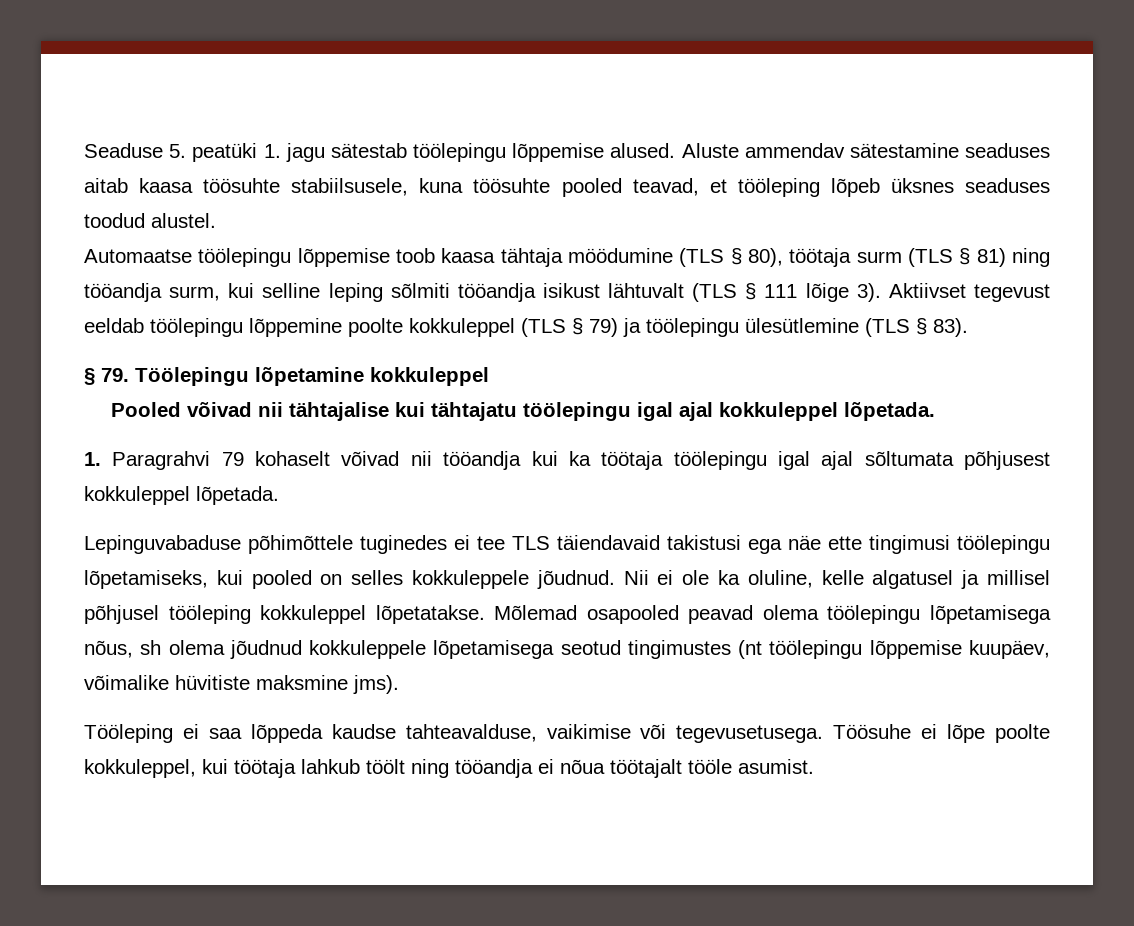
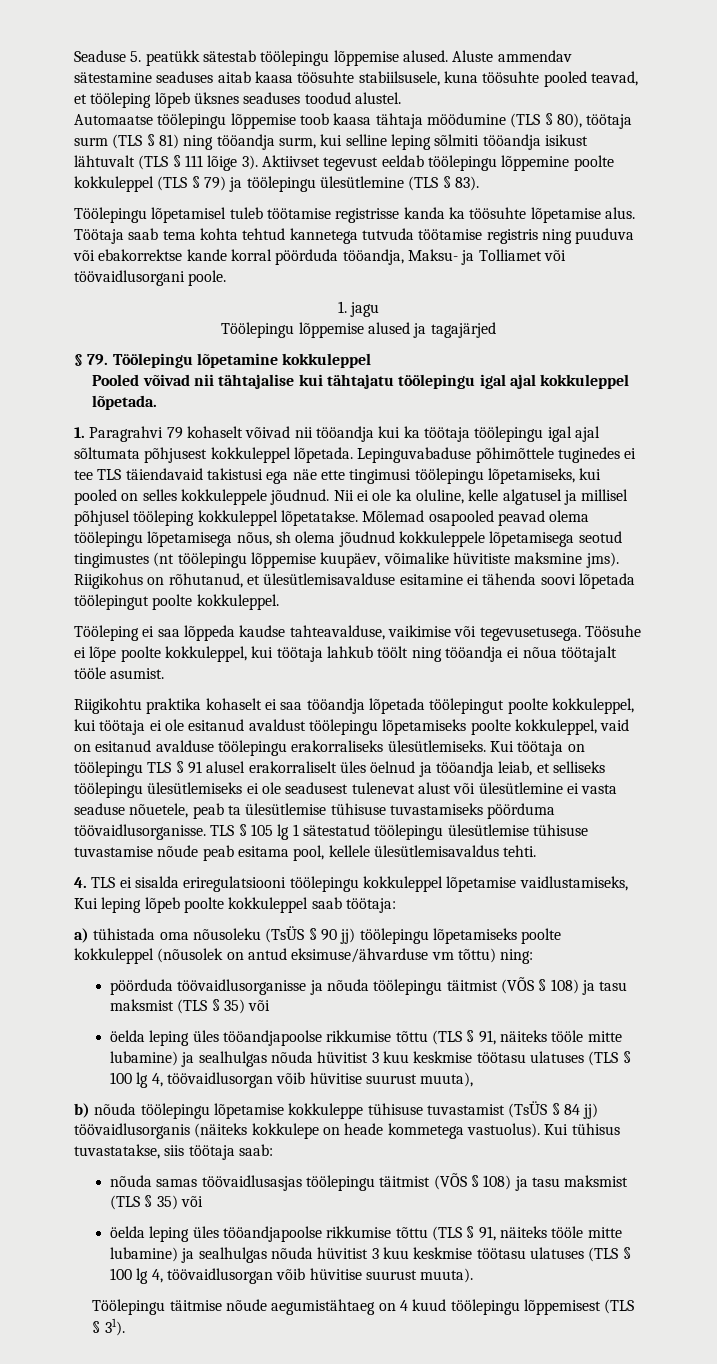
[192,143,325,162] peatüki 1. jagu -> [145,50,200,66] peatükk
(968, 327) none -> [74,207,635,223] [74,228,635,244] [73,249,566,265] [74,270,227,286] [337,301,380,317] [221,322,496,338] // Töölepingu lõpetamisel tuleb töötamise registrisse kanda ka töösuhte lõpetamise alus. Töötaja saab tema kohta tehtud kannetega tutvuda töötamise registris ning puuduva või ebakorrektse kande korral pöörduda tööandja, Maksu- ja Tolliamet või töövaidlusorgani poole. // 1. jagu // Töölepingu lõppemise alused ja tagajärjed
(279, 495) // -> (353, 455) none
(399, 684) none -> [74,573,635,589] [74,594,279,610] Riigikohus on rõhutanud, et ülesütlemisavalduse esitamine ei tähenda soovi lõpetada töölepingut poolte kokkuleppel.
(814, 766) none -> [74,698,634,714] [74,719,630,735] [74,740,585,756] [74,761,605,777] [74,782,618,798] [74,803,556,819] [74,824,588,840] [74,845,537,861] [74,876,628,892] [74,897,396,913] [74,926,562,944] [74,948,534,964] [109,977,628,995] [109,999,271,1014] [109,1030,622,1046] [109,1051,631,1067] [109,1072,474,1088] [74,1101,599,1119] [74,1123,620,1139] [74,1144,273,1160] [109,1173,629,1191] [109,1195,203,1210] [109,1226,622,1242] [109,1247,631,1263] [109,1268,474,1284] [92,1299,635,1315] [92,1318,125,1336] // Riigikohtu praktika kohaselt ei saa tööandja lõpetada töölepingut poolte kokkuleppel, kui töötaja ei ole esitanud avaldust töölepingu lõpetamiseks poolte kokkuleppel, vaid on esitanud avalduse töölepingu erakorraliseks ülesütlemiseks. Kui töötaja on töölepingu TLS § 91 alusel erakorraliselt üles öelnud ja tööandja leiab, et selliseks töölepingu ülesütlemiseks ei ole seadusest tulenevat alust või ülesütlemine ei vasta seaduse nõuetele, peab ta ülesütlemise tühisuse tuvastamiseks pöörduma töövaidlusorganisse. TLS § 105 lg 1 sätestatud töölepingu ülesütlemise tühisuse tuvastamise nõude peab esitama pool, kellele ülesütlemisavaldus tehti. // 4. TLS ei sisalda eriregulatsiooni töölepingu kokkuleppel lõpetamise vaidlustamiseks, Kui leping lõpeb poolte kokkuleppel saab töötaja: // a) tühistada oma nõusoleku (TsÜS § 90 jj) töölepingu lõpetamiseks poolte kokkuleppel (nõusolek on antud eksimuse/ähvarduse vm tõttu) ning: // pöörduda töövaidlusorganisse ja nõuda töölepingu täitmist (VÕS § 108) ja tasu maksmist (TLS § 35) või // öelda leping üles tööandjapoolse rikkumise tõttu (TLS § 91, näiteks tööle mitte lubamine) ja sealhulgas nõuda hüvitist 3 kuu keskmise töötasu ulatuses (TLS § 100 lg 4, töövaidlusorgan võib hüvitise suurust muuta), // b) nõuda töölepingu lõpetamise kokkuleppe tühisuse tuvastamist (TsÜS § 84 jj) töövaidlusorganis (näiteks kokkulepe on heade kommetega vastuolus). Kui tühisus tuvastatakse, siis töötaja saab: // nõuda samas töövaidlusasjas töölepingu täitmist (VÕS § 108) ja tasu maksmist (TLS § 35) või // öelda leping üles tööandjapoolse rikkumise tõttu (TLS § 91, näiteks tööle mitte lubamine) ja sealhulgas nõuda hüvitist 3 kuu keskmise töötasu ulatuses (TLS § 100 lg 4, töövaidlusorgan võib hüvitise suurust muuta). // Töölepingu täitmise nõude aegumistähtaeg on 4 kuud töölepingu lõppemisest (TLS § 31).

